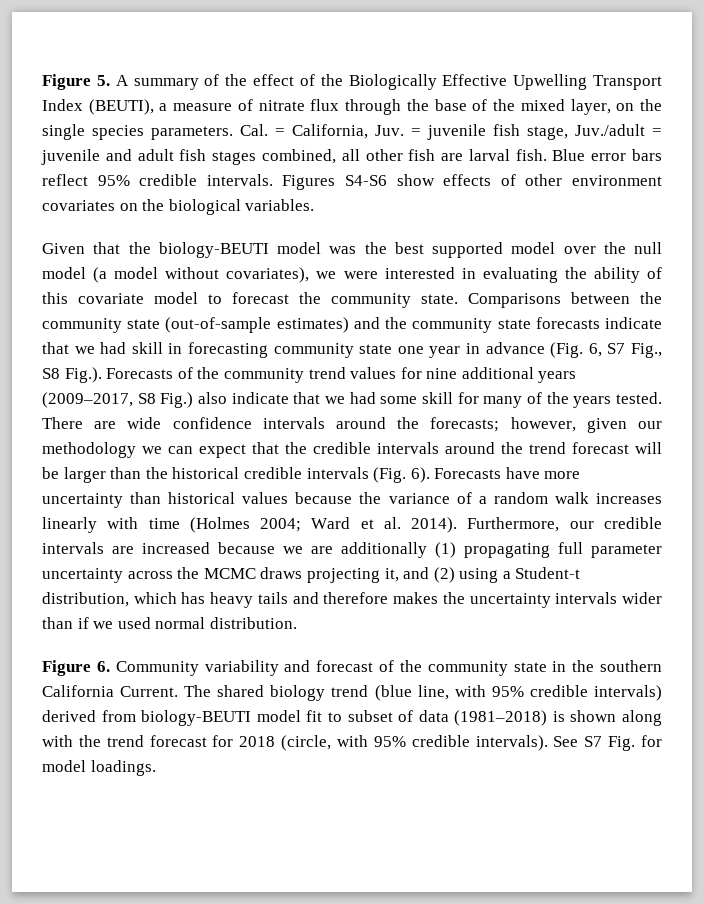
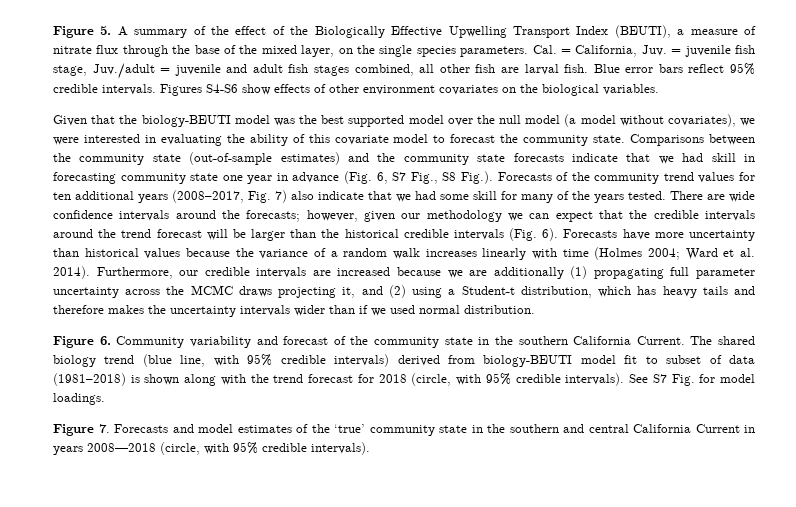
[426,368,458,379] nine -> [53,192,71,200] ten
[42,392,194,408] (2009–2017, S8 Fig.) -> [172,190,287,203] (2008–2017, Fig. 7)
(156, 768) none -> [53,424,755,436] [53,442,370,455] // Figure 7. Forecasts and model estimates of the ‘true’ community state in the southern and central California Current in years 2008—2018 (circle, with 95% credible intervals).

